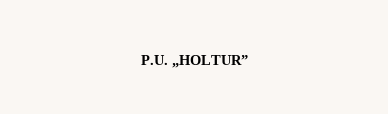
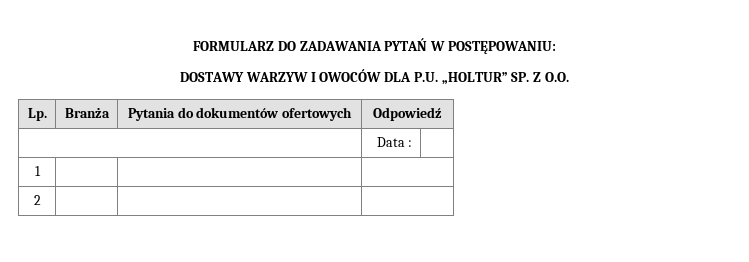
[140,55,248,68] P.U. „HOLTUR” -> [193,38,556,54] [179,69,570,85] [27,108,47,121] [64,108,110,118] [127,107,353,121] [373,107,442,121] [376,137,413,147] [34,166,41,176] [33,195,41,205] FORMULARZ DO ZADAWANIA PYTAŃ W POSTĘPOWANIU: // DOSTAWY WARZYW I OWOCÓW DLA P.U. „HOLTUR” SP. Z O.O. // Lp. | Branża | Pytania do dokumentów ofertowych | Odpowiedź // | Data : | // 1 | | | // 2 | | |

